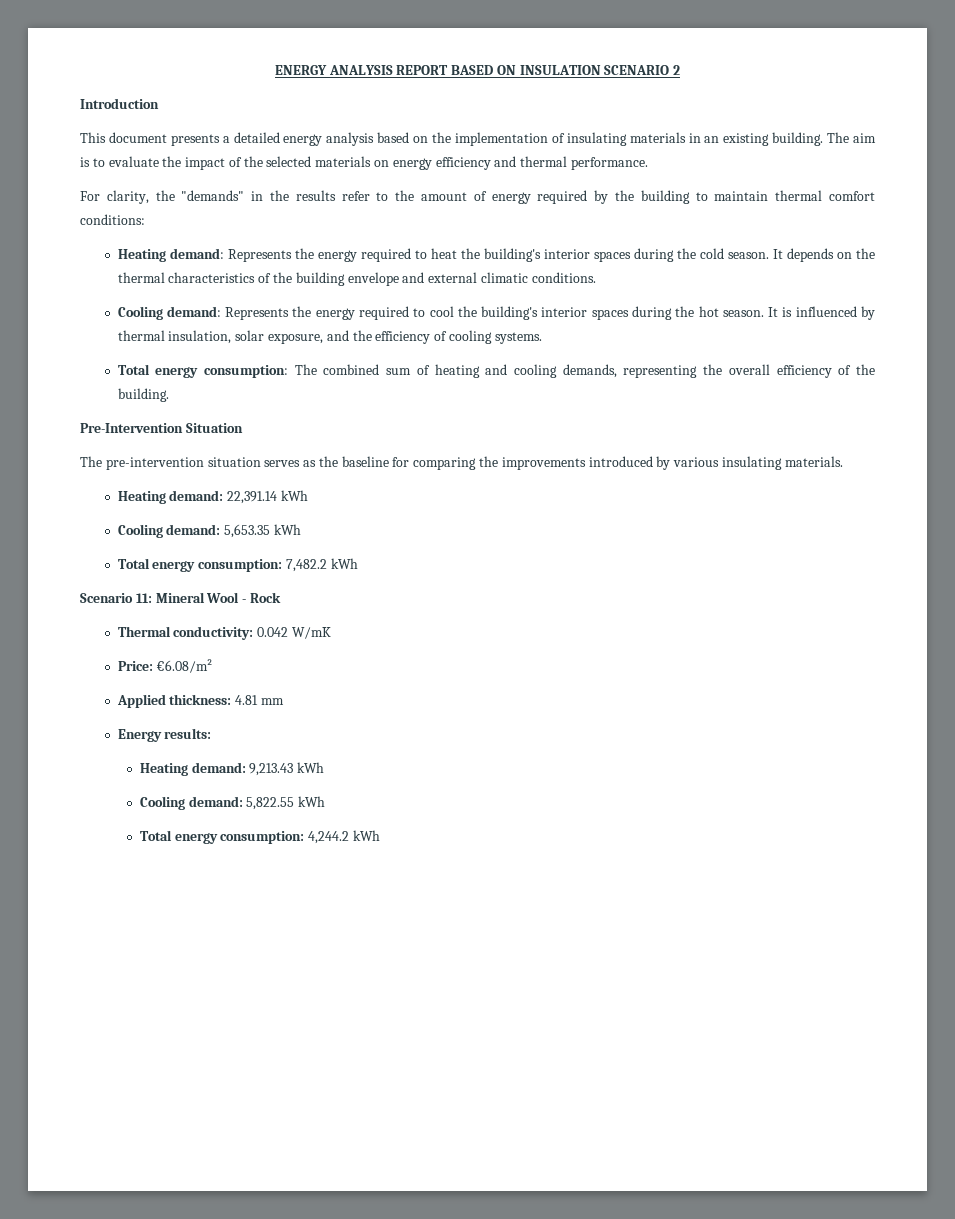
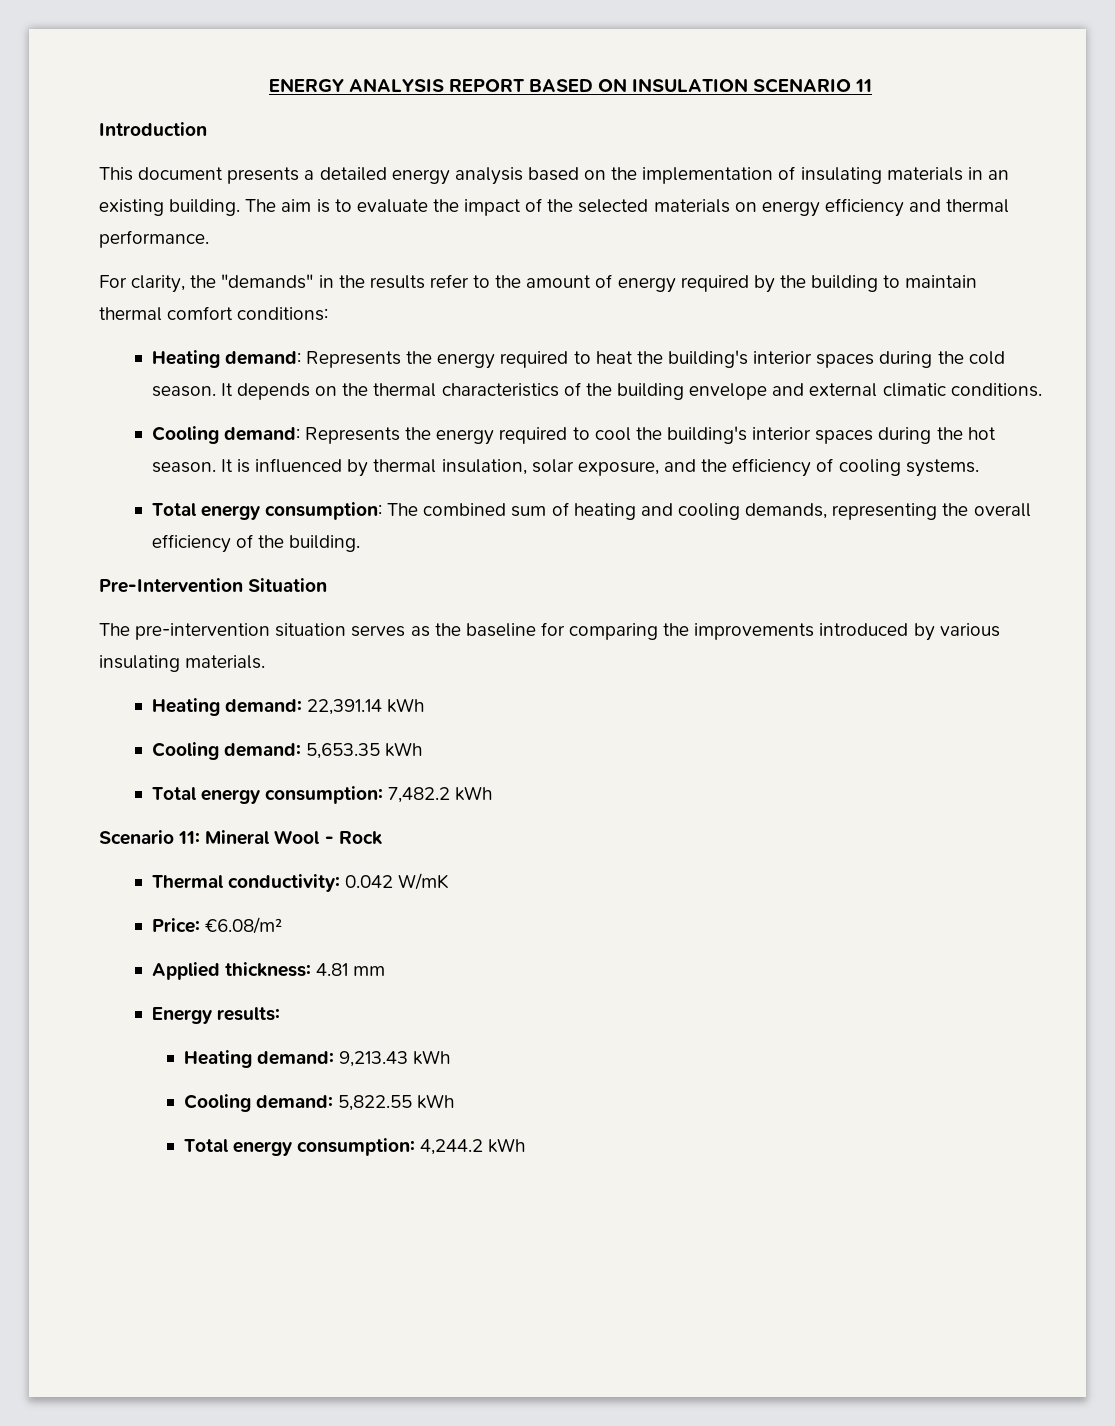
[673,65,681,75] 2 -> [855,79,873,92] 11

